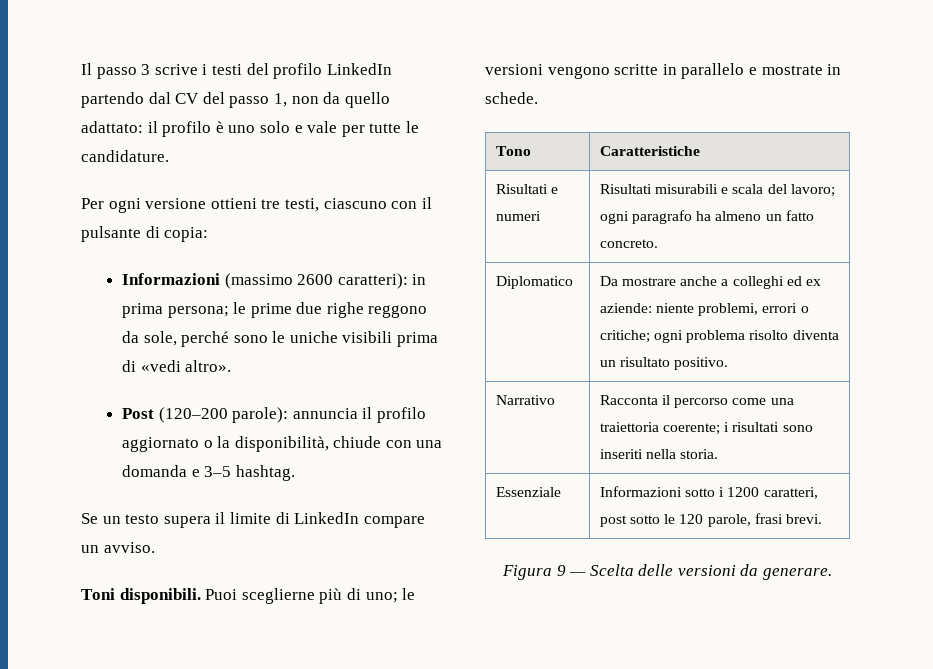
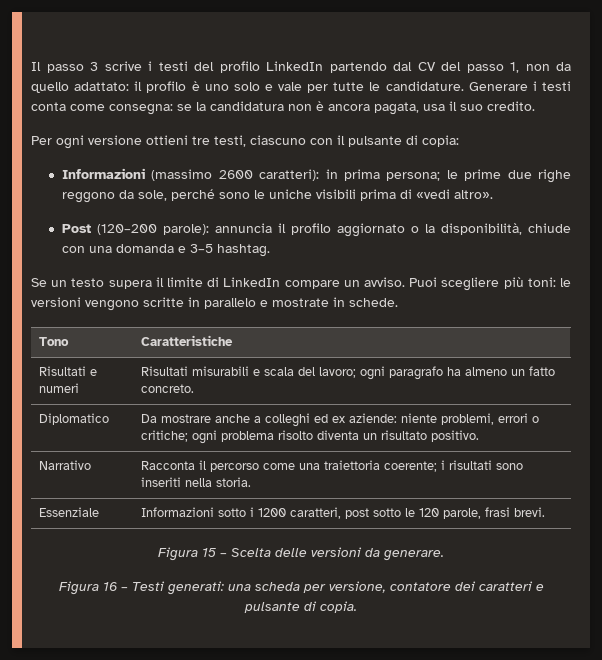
(169, 156) none -> [468,81,571,91] [31,101,535,115] Generare i testi conta come consegna: se la candidatura non è ancora pagata, usa il suo credito.
[81,588,398,604] // Toni disponibili. Puoi sceglierne più di uno; -> [409,277,556,291] Puoi scegliere più toni:
[556,565,587,576] 9 — -> [202,548,227,557] 15 –
(833, 574) none -> [58,581,544,595] [244,601,357,613] // Figura 16 – Testi generati: una scheda per versione, contatore dei caratteri e pulsante di copia.

